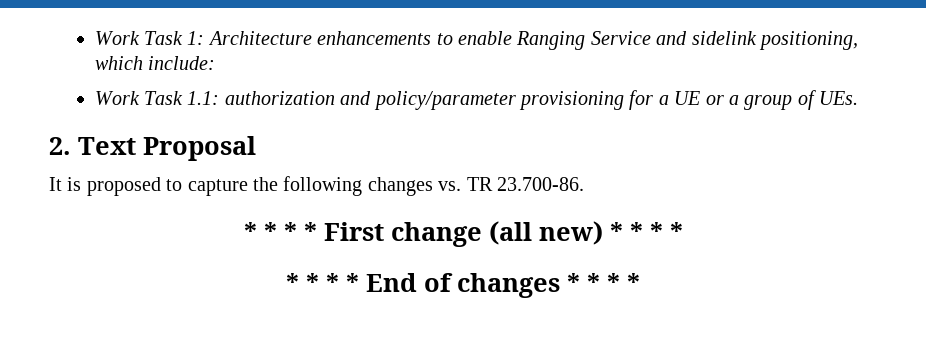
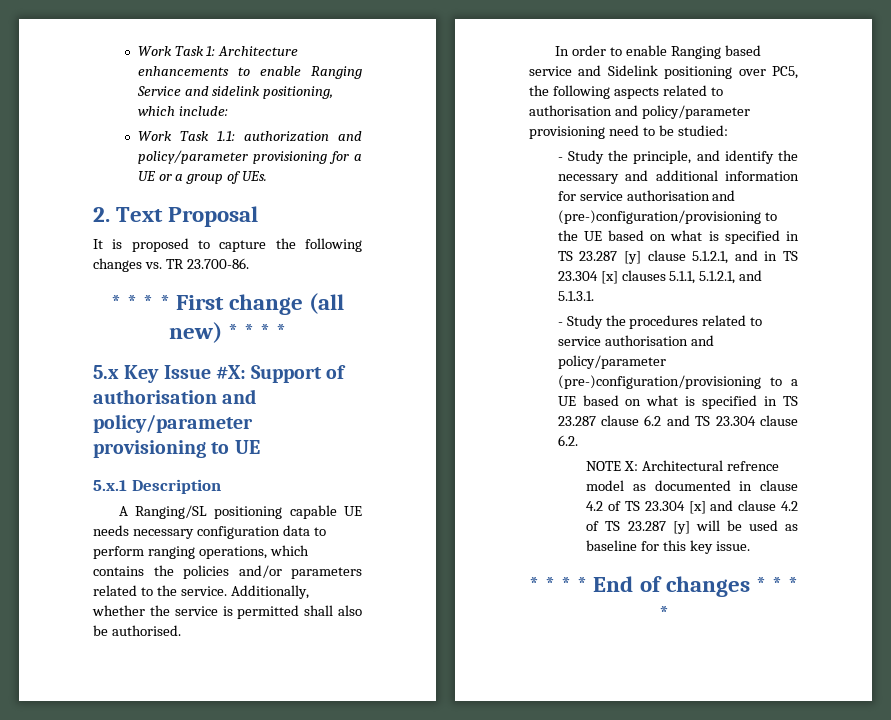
(683, 231) none -> [93,365,347,383] [93,389,257,404] [93,414,253,433] [93,440,260,458] [93,479,221,494] [118,505,362,519] [93,525,326,539] [93,545,309,559] [93,565,362,579] [93,585,309,599] [92,605,362,619] [93,625,181,636] [554,45,761,59] [529,65,798,79] [529,85,723,99] [529,105,750,119] [529,125,728,139] [557,150,798,164] [557,170,799,184] [557,190,736,201] [557,210,777,224] [557,230,799,244] [557,250,798,264] [557,270,763,284] [557,291,594,301] [557,315,763,329] [557,335,714,346] [557,355,666,369] [557,375,798,389] [557,395,798,409] [557,415,798,426] [557,435,578,446] [586,460,780,471] [586,480,798,491] [586,500,798,514] [586,520,798,534] [586,540,750,554] // 5.x Key Issue #X: Support of authorisation and policy/parameter provisioning to UE // 5.x.1 Description // A Ranging/SL positioning capable UE needs necessary configuration data to perform ranging operations, which contains the policies and/or parameters related to the service. Additionally, whether the service is permitted shall also be authorised. // In order to enable Ranging based service and Sidelink positioning over PC5, the following aspects related to authorisation and policy/parameter provisioning need to be studied: // - Study the principle, and identify the necessary and additional information for service authorisation and (pre-)configuration/provisioning to the UE based on what is specified in TS 23.287 [y] clause 5.1.2.1, and in TS 23.304 [x] clauses 5.1.1, 5.1.2.1, and 5.1.3.1. // - Study the procedures related to service authorisation and policy/parameter (pre-)configuration/provisioning to a UE based on what is specified in TS 23.287 clause 6.2 and TS 23.304 clause 6.2. // NOTE X: Architectural refrence model as documented in clause 4.2 of TS 23.304 [x] and clause 4.2 of TS 23.287 [y] will be used as baseline for this key issue.

